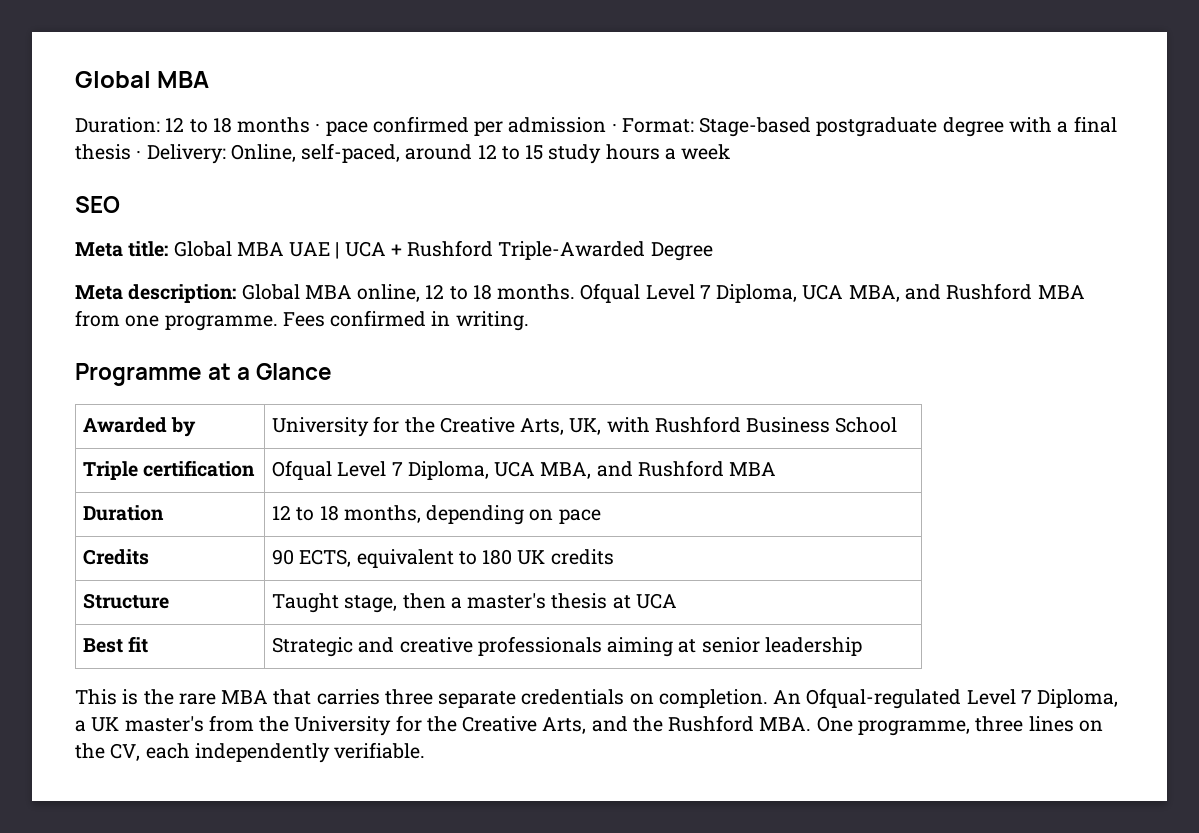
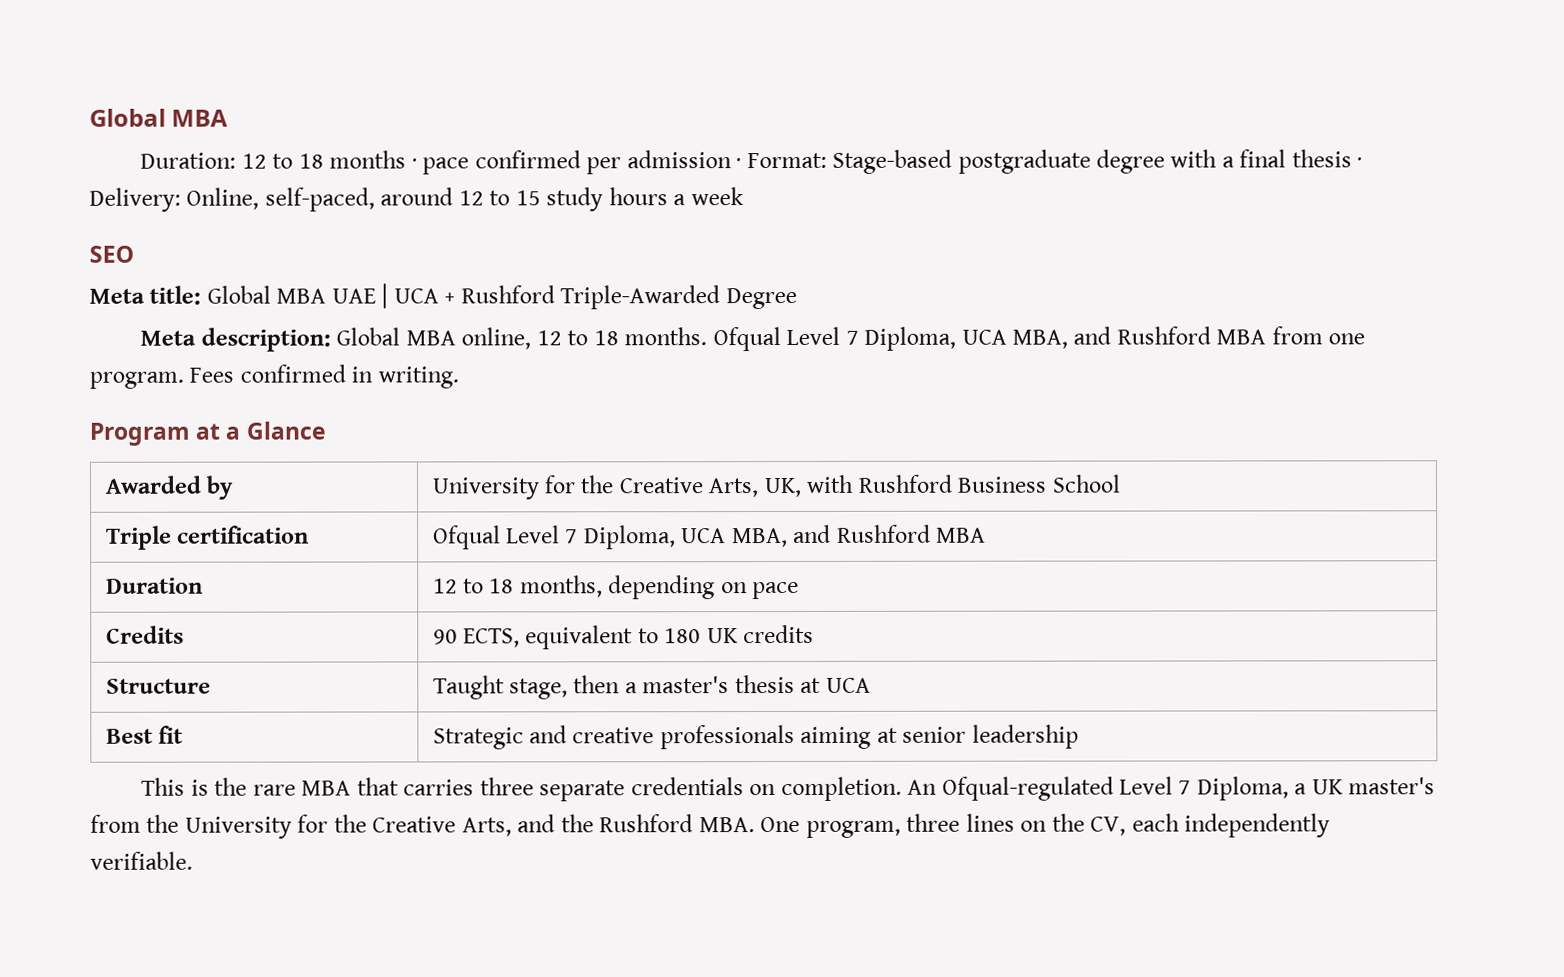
[164,315,278,331] programme. -> [89,371,184,389] program.
[75,363,202,386] Programme -> [89,422,190,446] Program
[857,720,970,736] programme, -> [805,820,901,838] program,

